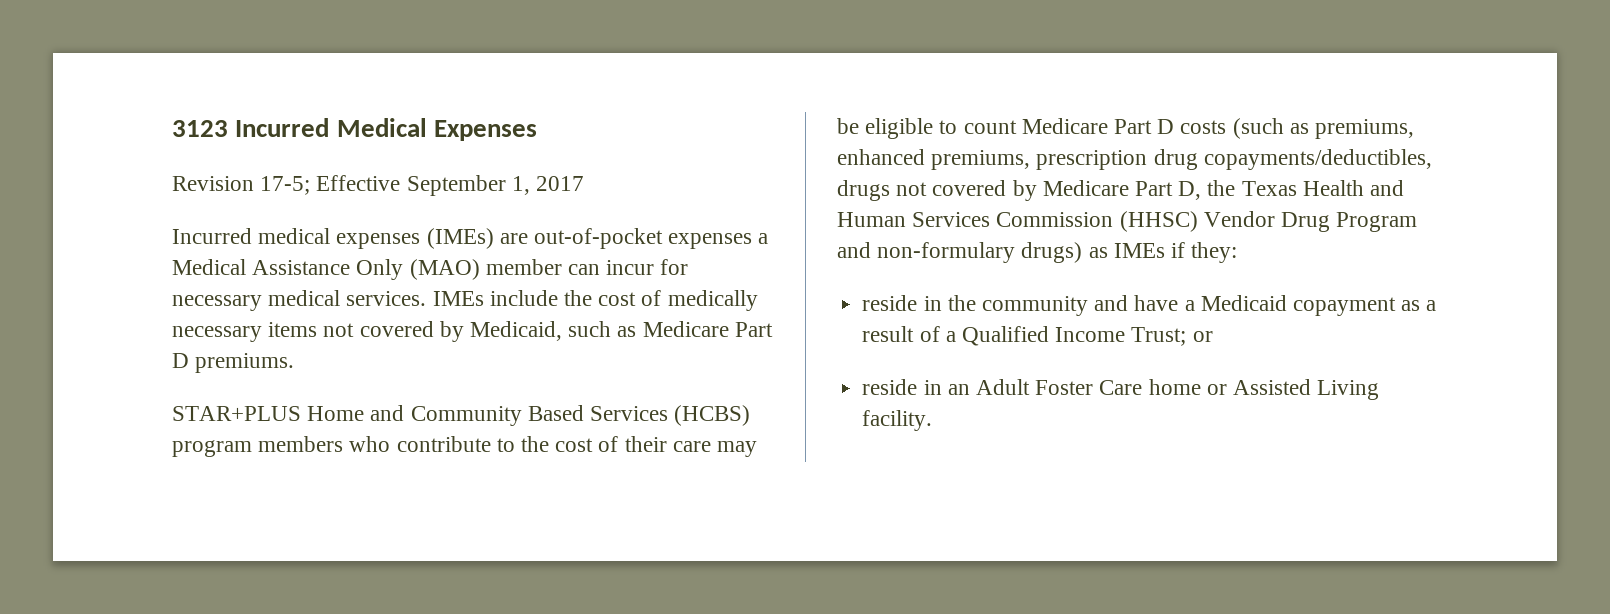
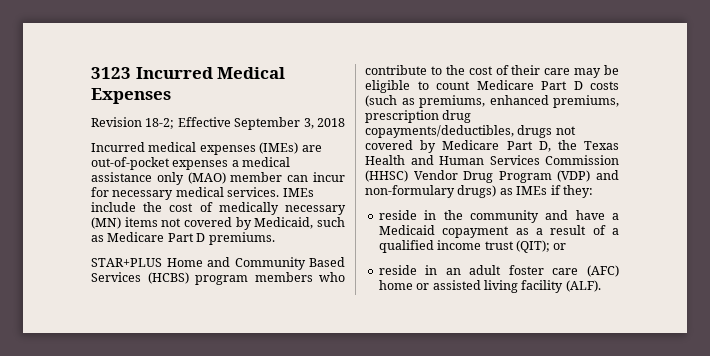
[260,176,311,195] 17-5; -> [145,118,175,129] 18-2;
[511,176,585,195] 1, 2017 -> [303,118,345,129] 3, 2018
[172,259,404,280] Medical Assistance Only -> [242,157,291,167] [91,172,184,185] medical assistance only
(262, 334) none -> [91,217,121,229] (MN)
(1418, 222) none -> [557,170,591,182] (VDP)
[961,326,1187,346] Qualified Income Trust; -> [378,240,550,253] qualified income trust (QIT);
[975,379,1380,400] [862,410,933,431] Adult Foster Care home or Assisted Living facility. -> [469,265,619,277] [378,280,601,293] adult foster care (AFC) home or assisted living facility (ALF).

